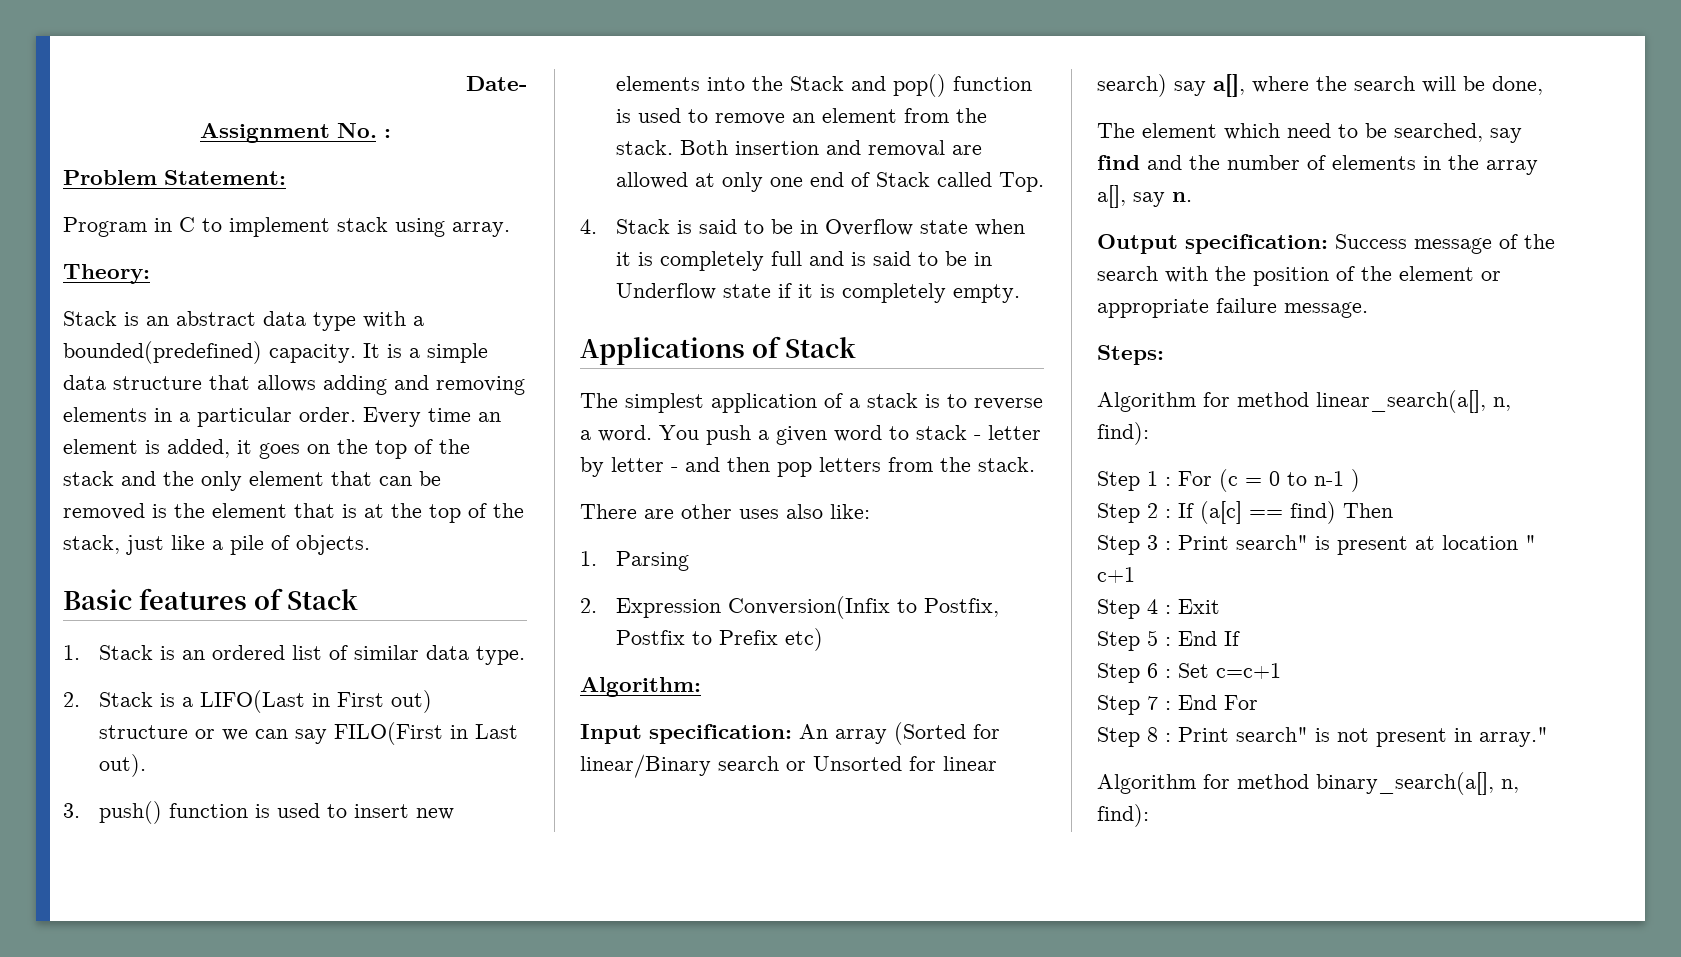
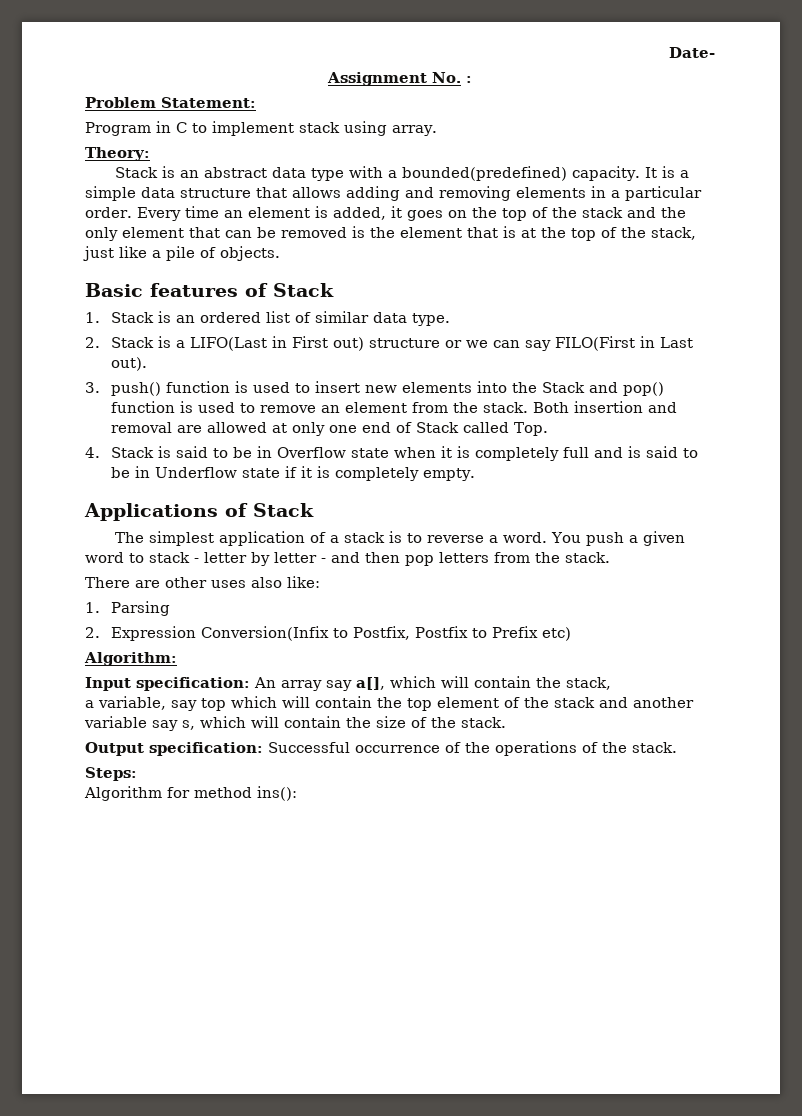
[894,722,1000,745] [580,754,997,778] [1097,74,1543,97] [1097,123,1522,143] [1097,155,1538,175] [1097,185,1192,208] [1097,234,1555,254] [1097,266,1501,286] [1097,298,1368,318] [1097,345,1164,365] [1097,390,1511,413] [1097,422,1149,445] [1097,469,1360,492] [1097,501,1393,524] [1097,535,1536,555] [1097,567,1135,583] [1097,599,1220,619] [1097,630,1240,651] [1097,663,1281,683] [1097,695,1258,715] [1097,727,1548,747] [1097,772,1519,795] [1097,804,1149,827] (Sorted for linear/Binary search or Unsorted for linear search) say a[], where the search will be done, // The element which need to be searched, say find and the number of elements in the array a[], say n. // Output specification: Success message of the search with the position of the element or appropriate failure message. // Steps: // Algorithm for method linear_search(a[], n, find): // Step 1 : For (c = 0 to n-1 ) // Step 2 : If (a[c] == find) Then // Step 3 : Print search" is present at location " c+1 // Step 4 : Exit // Step 5 : End If // Step 6 : Set c=c+1 // Step 7 : End For // Step 8 : Print search" is not present in array." // Algorithm for method binary_search(a[], n, find): -> [326,676,611,691] [85,696,694,711] [84,716,506,731] [85,741,677,756] [85,767,137,781] [84,786,297,801] say a[], which will contain the stack, // a variable, say top which will contain the top element of the stack and another variable say s, which will contain the size of the stack. // Output specification: Successful occurrence of the operations of the stack. // Steps: // Algorithm for method ins():

